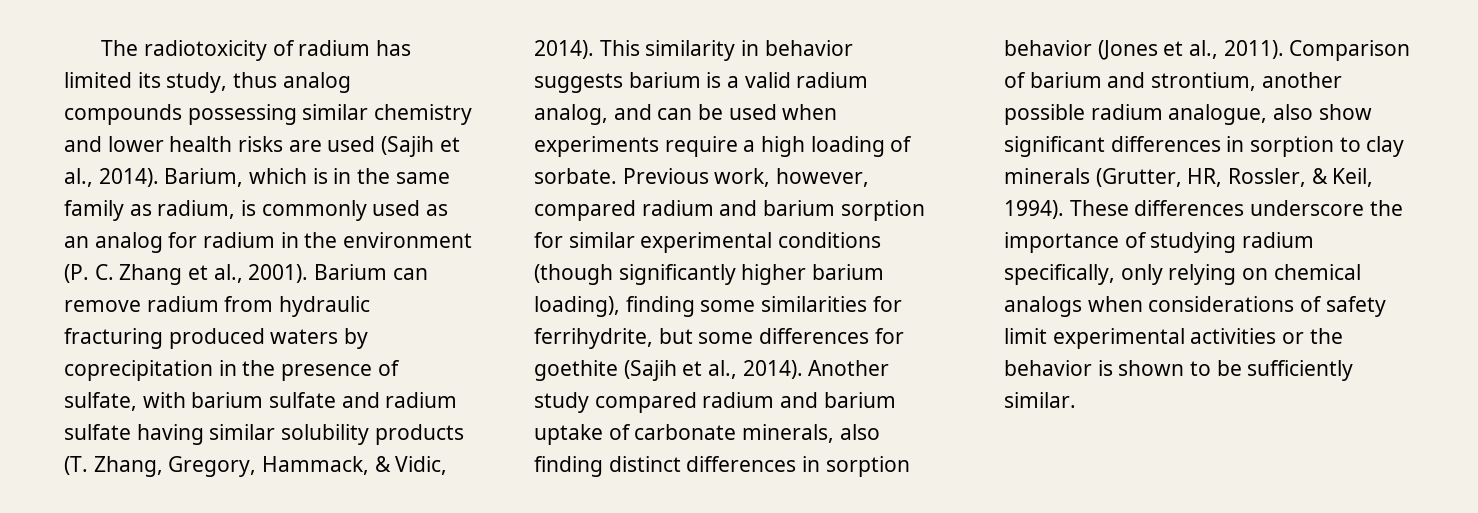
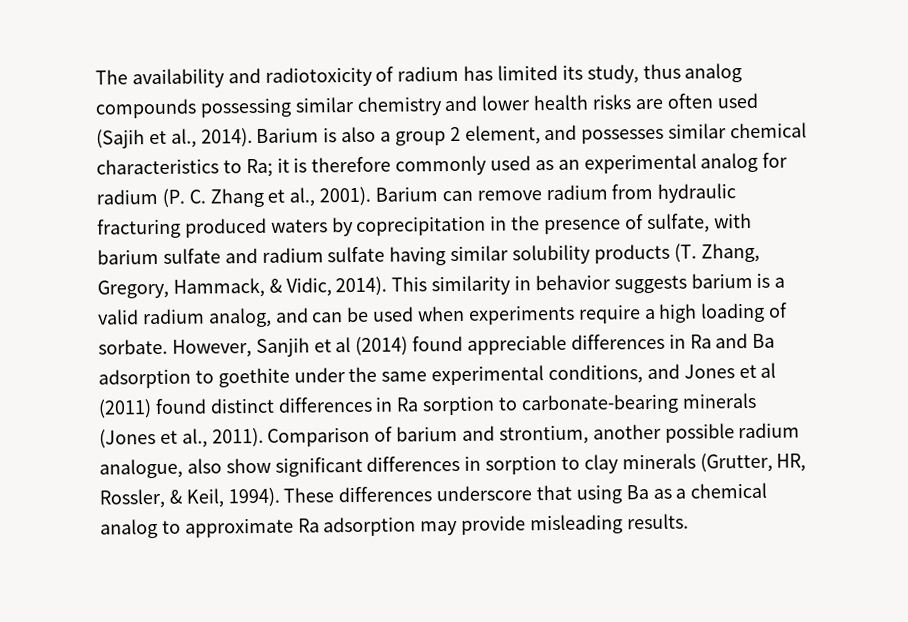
(139, 48) none -> [131,67,261,89] availability and
(322, 146) none -> [666,93,713,109] often
[164,168,450,187] [64,200,257,221] Barium, which is in the same family as radium, is -> [256,122,808,146] [96,156,392,178] Barium is also a group 2 element, and possesses similar chemical characteristics to Ra; it is therefore
(89, 242) none -> [583,153,697,174] experimental
[280,232,473,248] in the environment -> (158, 196) none
[622,168,870,187] [534,200,925,221] [534,232,882,253] [534,264,885,285] [534,296,902,317] [534,328,904,349] [534,360,890,381] [534,392,896,413] [534,424,880,445] [534,456,910,477] [1004,40,1092,56] Previous work, however, compared radium and barium sorption for similar experimental conditions (though significantly higher barium loading), finding some similarities for ferrihydrite, but some differences for goethite (Sajih et al., 2014). Another study compared radium and barium uptake of carbonate minerals, also finding distinct differences in sorption behavior -> [171,333,776,358] [98,362,777,389] [98,392,756,419] However, Sanjih et al (2014) found appreciable differences in Ra and Ba adsorption to goethite under the same experimental conditions, and Jones et al (2011) found distinct differences in Ra sorption to carbonate-bearing minerals
[1369,200,1403,216] [1004,232,1315,253] [1004,264,1361,285] [1004,296,1386,317] [1004,328,1343,349] [1004,360,1354,381] [1004,392,1076,408] the importance of studying radium specifically, only relying on chemical analogs when considerations of safety limit experimental activities or the behavior is shown to be sufficiently similar. -> [536,482,768,504] [100,513,689,539] that using Ba as a chemical analog to approximate Ra adsorption may provide misleading results.

